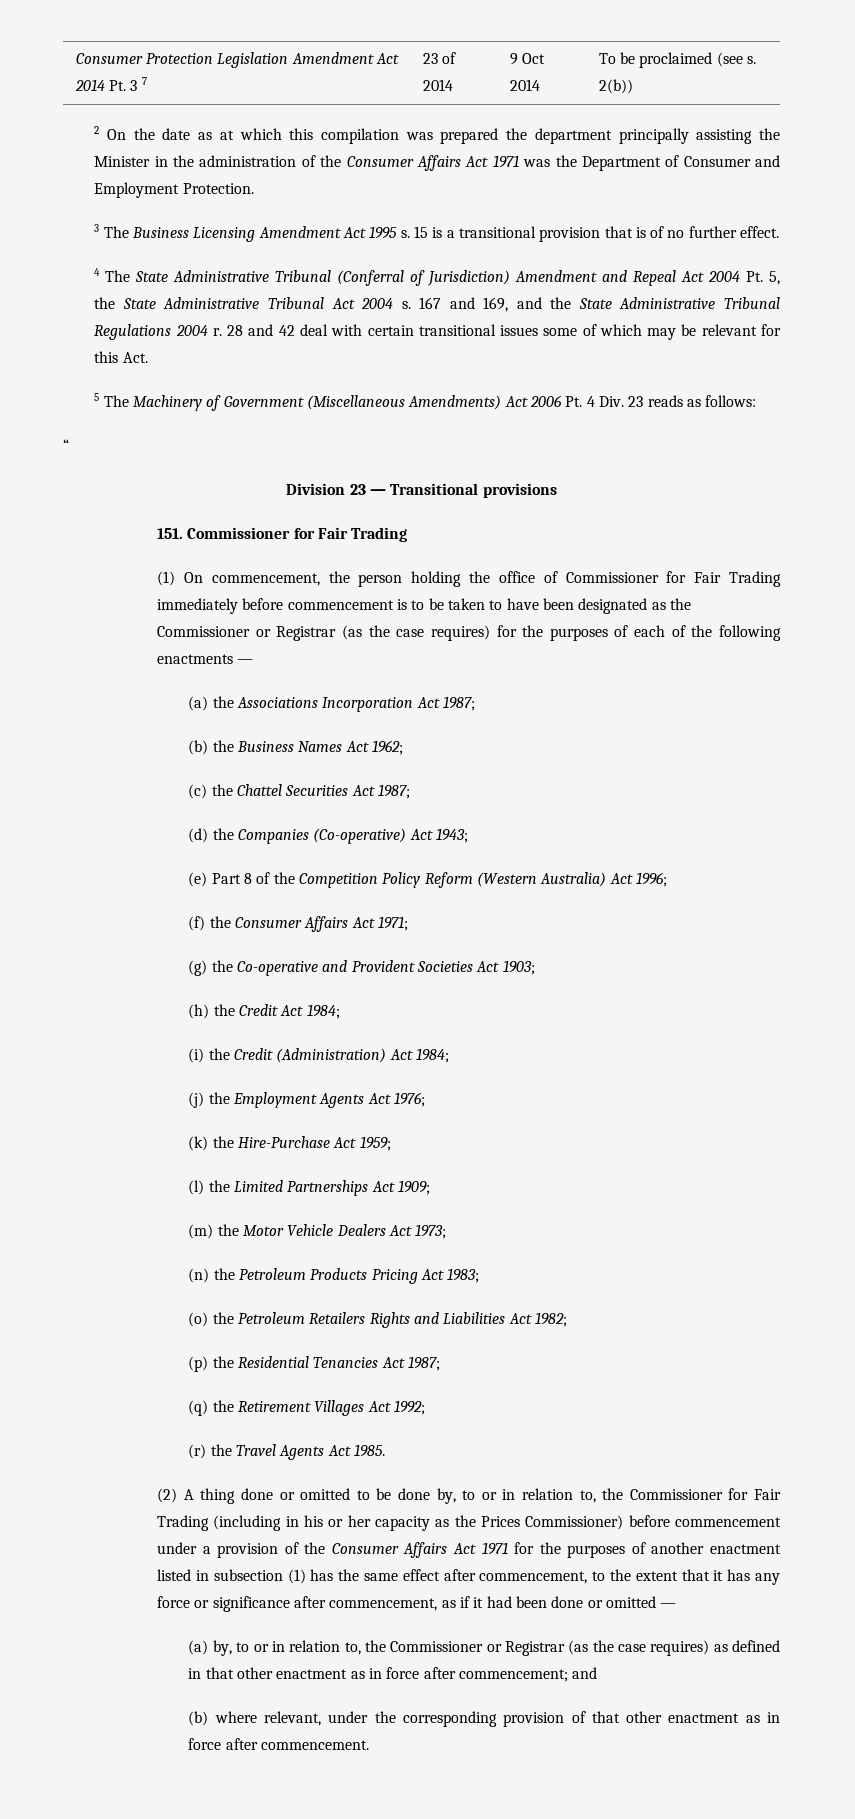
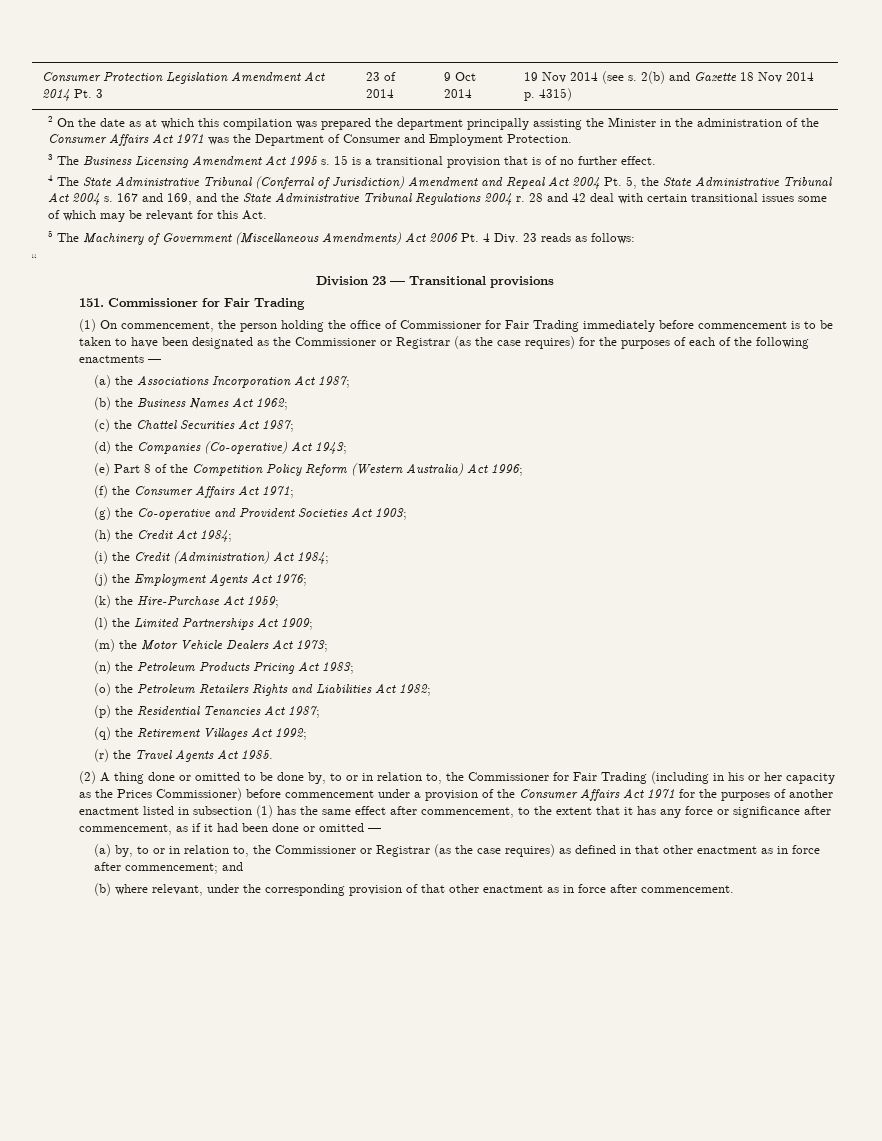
[141,77,147,85] 7 -> (103, 93) none
[598,52,756,68] [598,79,633,94] To be proclaimed (see s. 2(b)) -> [523,71,814,84] [523,88,572,101] 19 Nov 2014 (see s. 2(b) and Gazette 18 Nov 2014 p. 4315)

